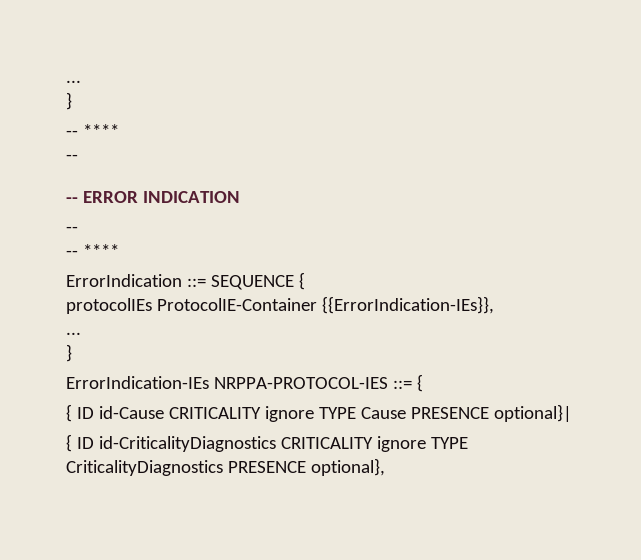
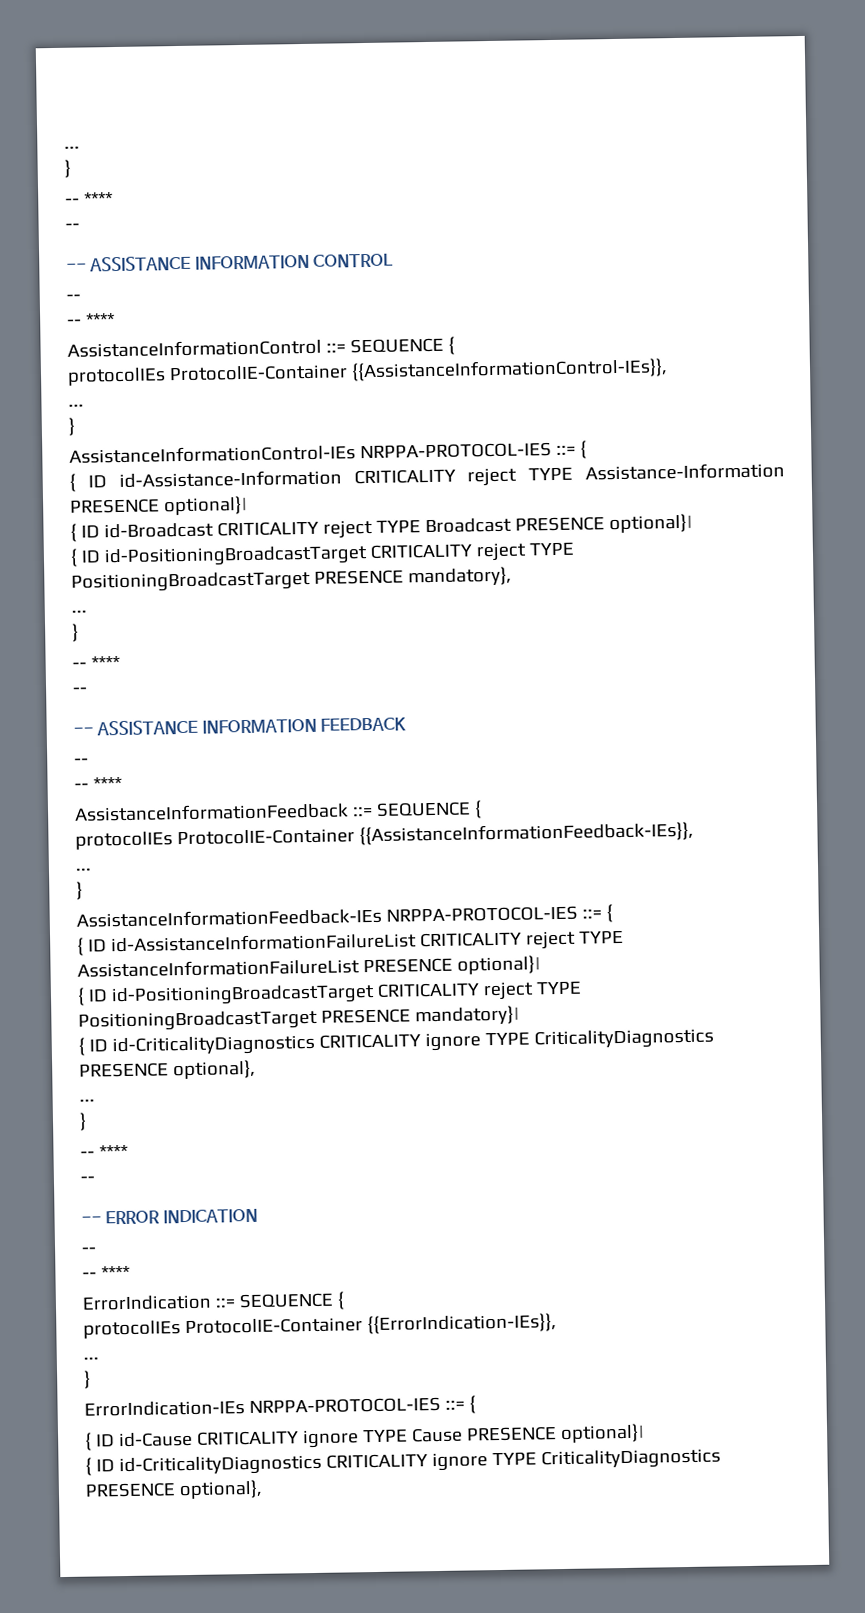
[66,80,81,83] [66,92,72,110] [66,124,119,137] [66,154,78,161] ... // } // -- **** // -- -> [64,146,80,149] [64,159,71,178] [65,192,113,205] [65,223,80,230] [66,253,394,272] [66,294,81,301] [67,313,115,326] [67,336,455,358] [67,358,668,386] [68,404,84,407] [68,417,76,436] [69,440,587,464] [69,462,785,492] [70,495,248,516] [70,513,693,542] [70,542,574,568] [71,566,512,593] [71,610,87,613] [72,623,79,642] [72,656,120,669] [73,687,88,694] [73,717,407,736] [74,758,89,765] [74,776,122,790] [74,800,482,822] [75,821,694,850] [75,868,91,871] [76,881,83,900] [76,904,613,928] [77,930,624,956] [77,955,541,978] [77,981,582,1007] [78,1005,520,1032] [78,1028,714,1057] [79,1059,256,1080] [79,1099,95,1102] [79,1112,87,1131] [80,1144,128,1158] [80,1176,95,1183] ... // } // -- **** // -- // -- ASSISTANCE INFORMATION CONTROL // -- // -- **** // AssistanceInformationControl ::= SEQUENCE { // protocolIEs ProtocolIE-Container {{AssistanceInformationControl-IEs}}, // ... // } // AssistanceInformationControl-IEs NRPPA-PROTOCOL-IES ::= { // { ID id-Assistance-Information CRITICALITY reject TYPE Assistance-Information PRESENCE optional}| // { ID id-Broadcast CRITICALITY reject TYPE Broadcast PRESENCE optional}| // { ID id-PositioningBroadcastTarget CRITICALITY reject TYPE PositioningBroadcastTarget PRESENCE mandatory}, // ... // } // -- **** // -- // -- ASSISTANCE INFORMATION FEEDBACK // -- // -- **** // AssistanceInformationFeedback ::= SEQUENCE { // protocolIEs ProtocolIE-Container {{AssistanceInformationFeedback-IEs}}, // ... // } // AssistanceInformationFeedback-IEs NRPPA-PROTOCOL-IES ::= { // { ID id-AssistanceInformationFailureList CRITICALITY reject TYPE AssistanceInformationFailureList PRESENCE optional}| // { ID id-PositioningBroadcastTarget CRITICALITY reject TYPE PositioningBroadcastTarget PRESENCE mandatory}| // { ID id-CriticalityDiagnostics CRITICALITY ignore TYPE CriticalityDiagnostics PRESENCE optional}, // ... // } // -- **** // --

